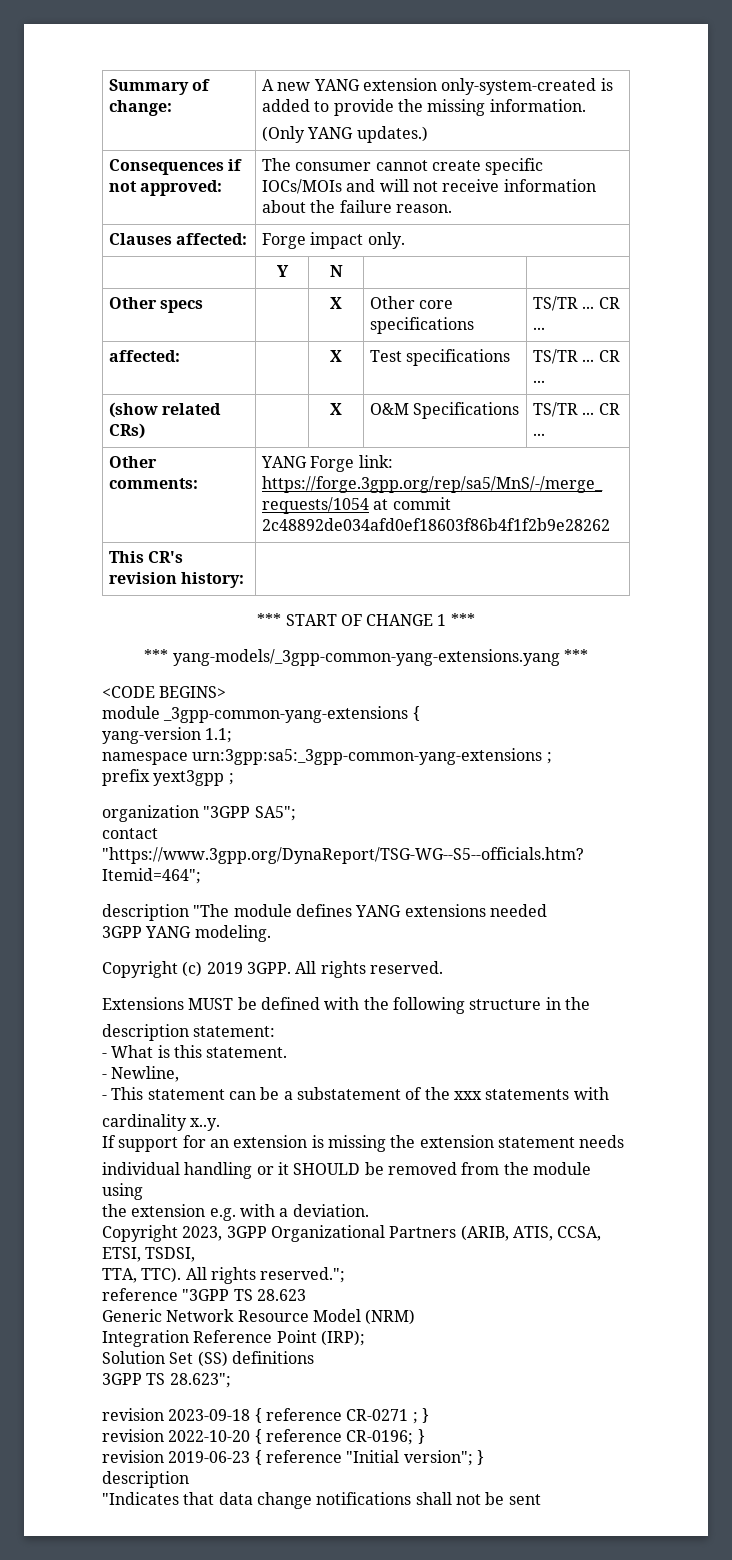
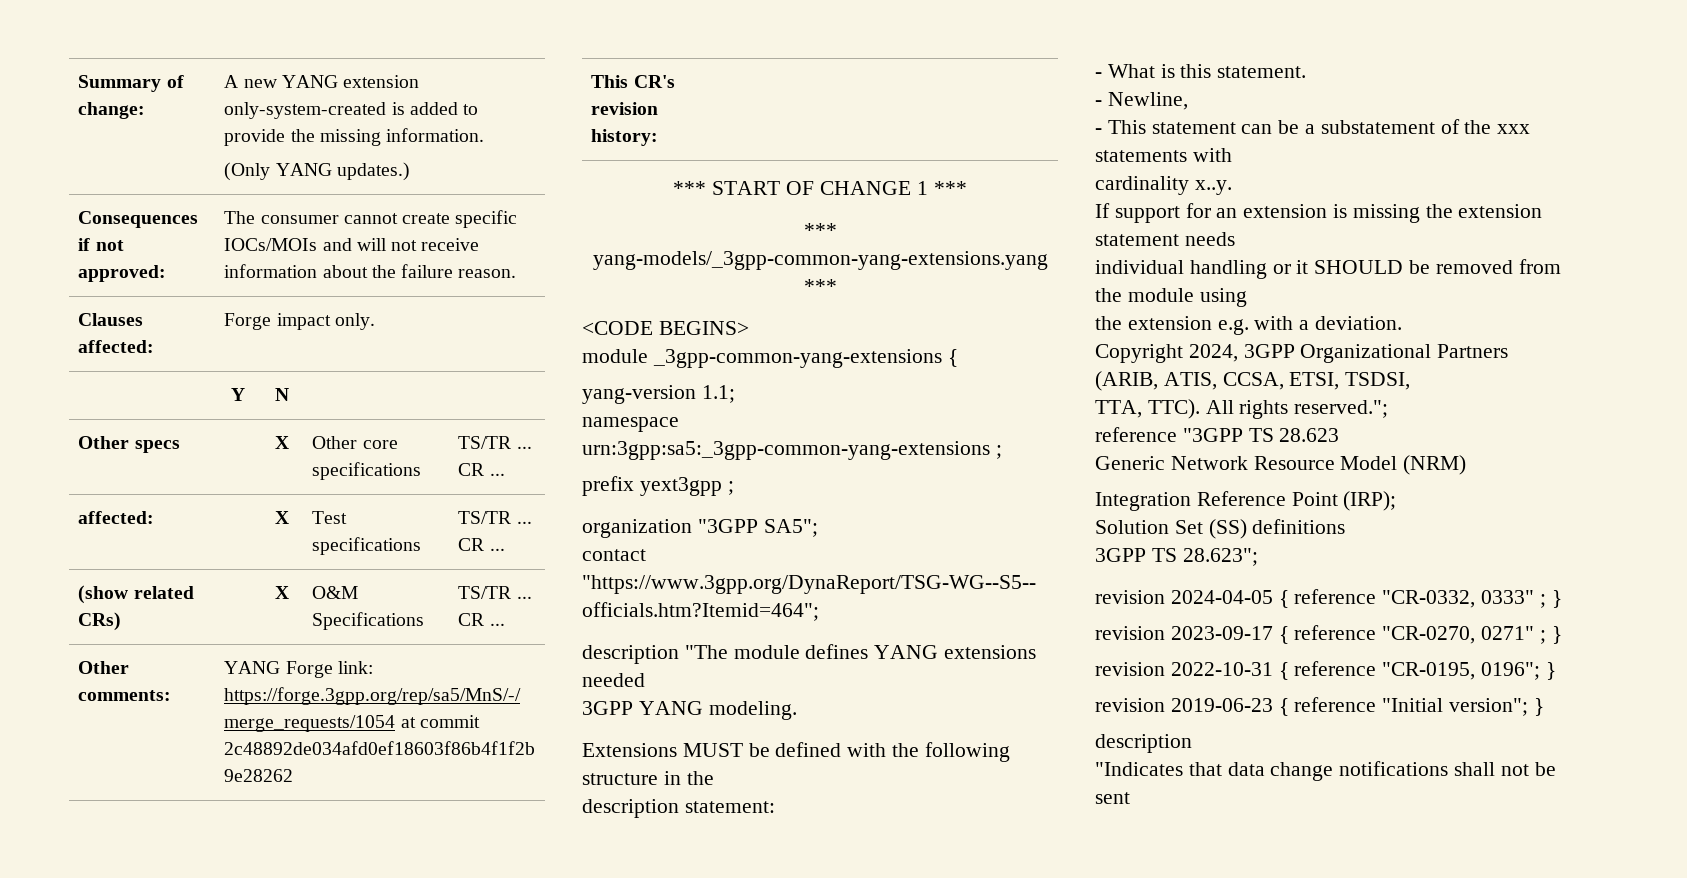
[102,961,443,978] // Copyright (c) 2019 3GPP. All rights reserved. -> (797, 710) none
[182,1226,223,1241] 2023, -> [1188,344,1238,362] 2024,
[168,1408,429,1424] [102,1429,414,1445] 2023-09-18 { reference CR-0271 ; } // revision 2022-10-20 { reference CR-0196; -> [1170,589,1562,608] [1095,625,1562,644] [1095,661,1541,680] 2024-04-05 { reference "CR-0332, 0333" ; } // revision 2023-09-17 { reference "CR-0270, 0271" ; } // revision 2022-10-31 { reference "CR-0195, 0196";

